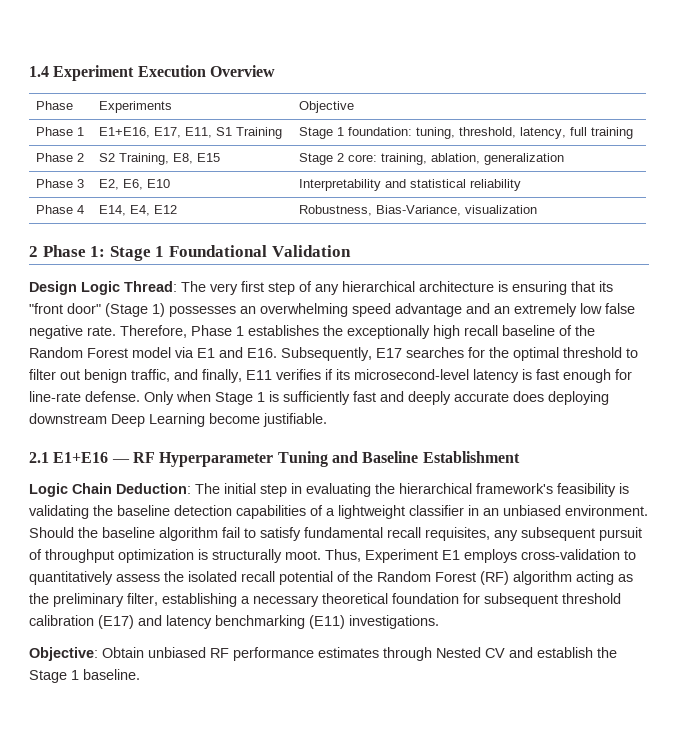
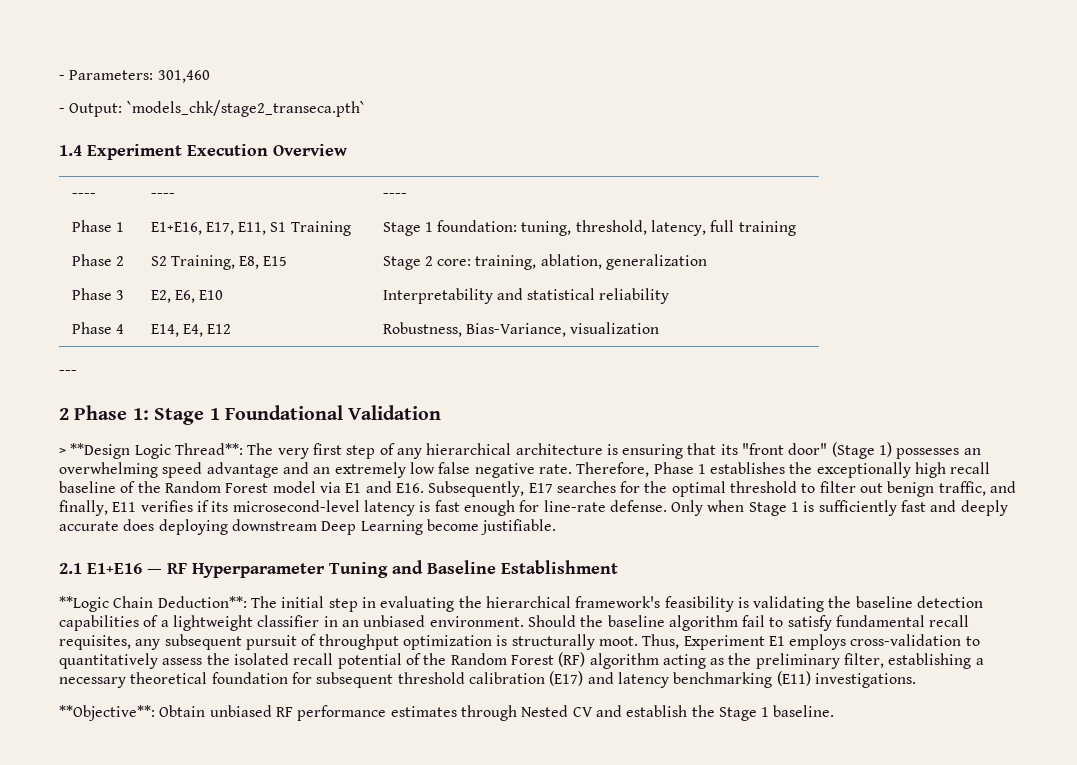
(29, 71) none -> [59,70,210,83] [59,100,365,117] - Parameters: 301,460 // - Output: `models_chk/stage2_transeca.pth` //
[35,101,73,110] [98,101,172,113] [298,101,354,113] Phase | Experiments | Objective -> [71,193,96,198] [150,193,175,198] [382,193,407,198] ---- | ---- | ----
(537, 209) none -> [59,370,77,375] // ---
[29,281,177,295] Design Logic Thread: -> [59,443,243,459] > **Design Logic Thread**:
[29,483,191,497] Logic Chain Deduction: -> [59,596,247,612] **Logic Chain Deduction**:
[29,647,98,661] Objective: -> [59,705,155,721] **Objective**:

